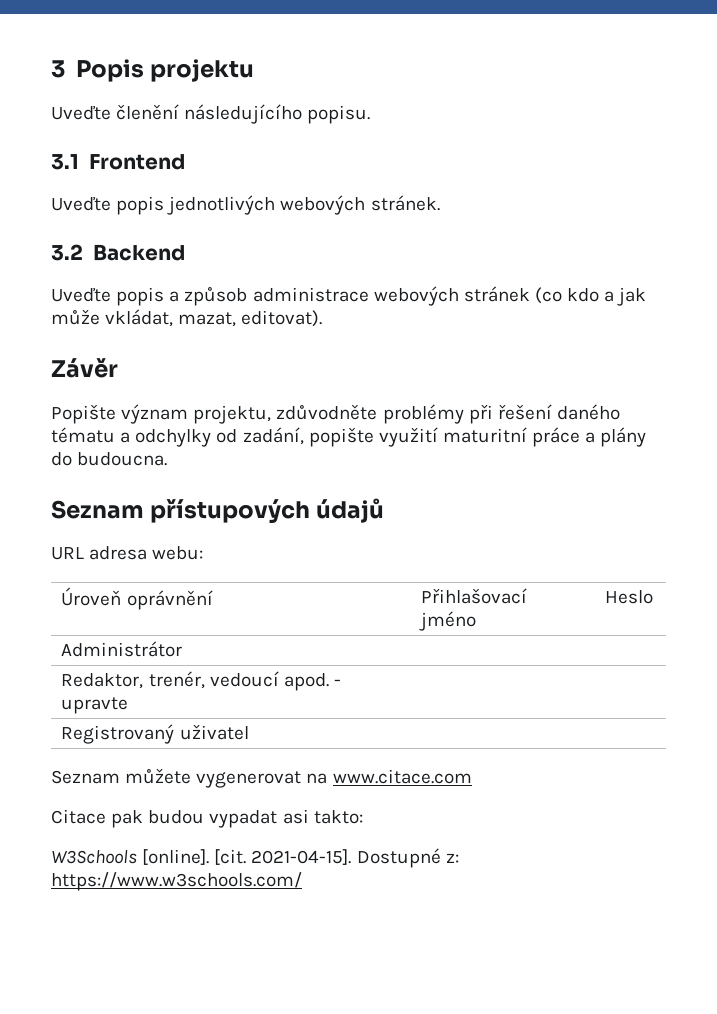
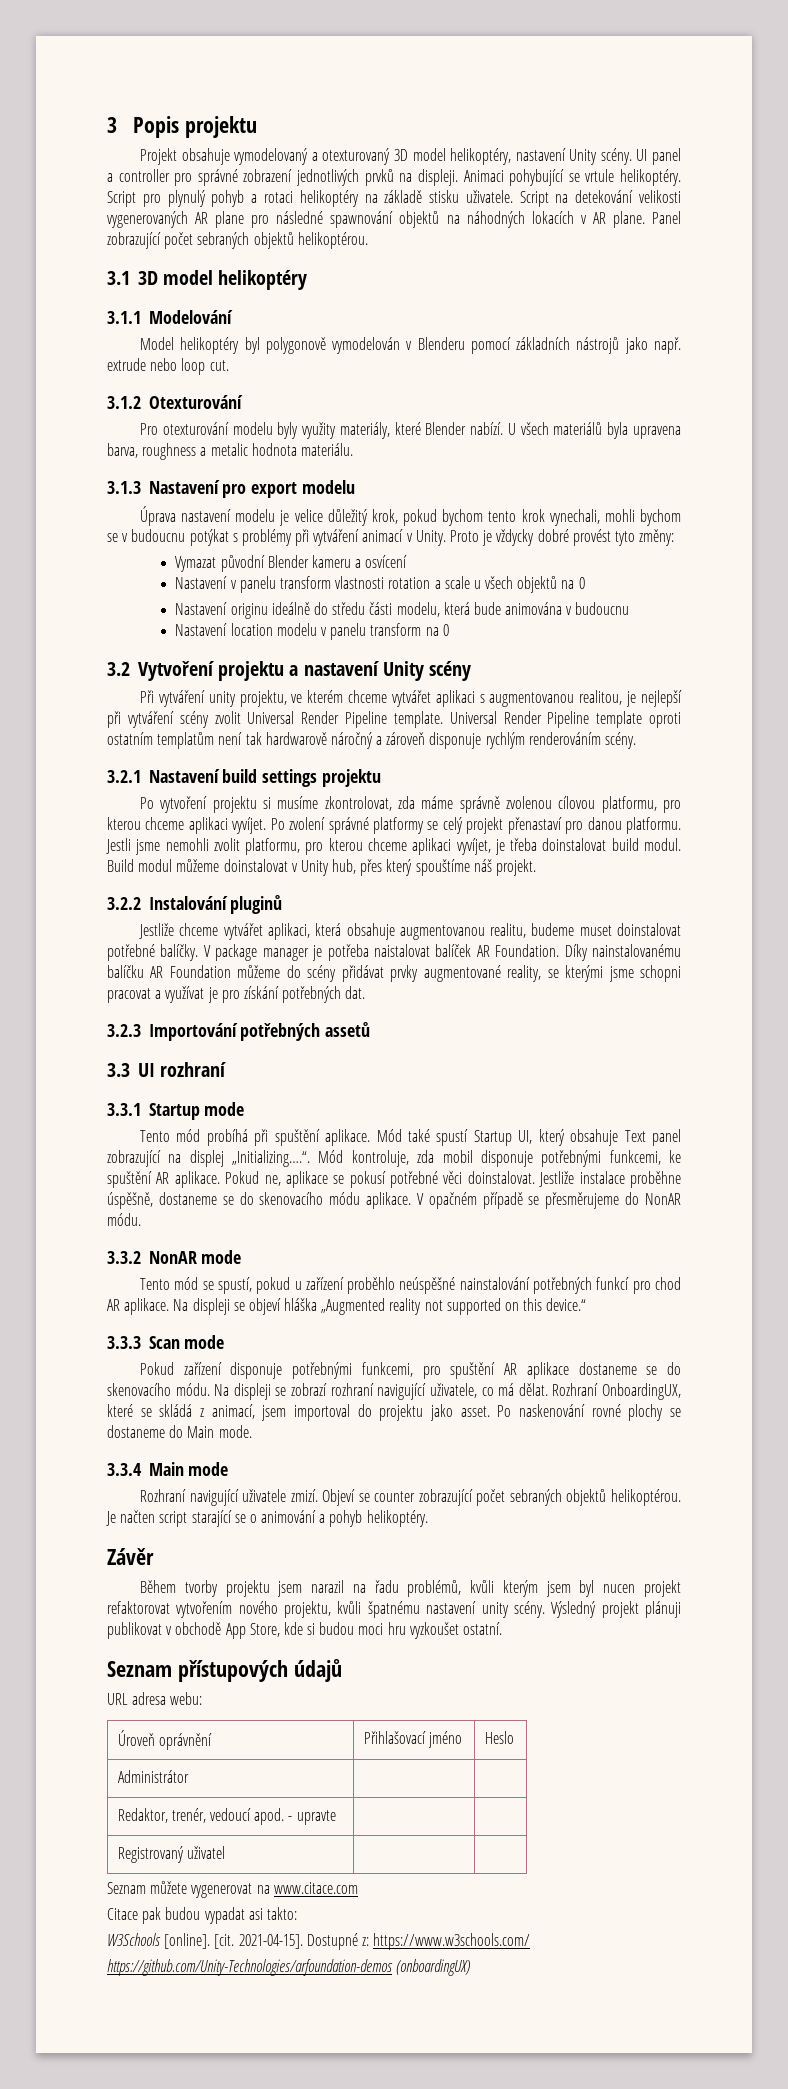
[51,104,371,124] [51,154,185,170] [51,195,440,215] [51,244,185,261] [51,286,647,306] [51,309,323,327] [51,358,118,378] [51,404,620,424] [51,427,647,447] [51,452,168,466] Uveďte členění následujícího popisu. // 3.1 Frontend // Uveďte popis jednotlivých webových stránek. // 3.2 Backend // Uveďte popis a způsob administrace webových stránek (co kdo a jak může vkládat, mazat, editovat). // Závěr // Popište význam projektu, zdůvodněte problémy při řešení daného tématu a odchylky od zadání, popište využití maturitní práce a plány do budoucna. -> [140,148,681,165] [107,169,682,186] [107,190,681,207] [107,211,682,228] [107,232,368,249] [107,270,308,290] [107,310,233,324] [140,337,681,354] [107,358,229,375] [107,395,243,409] [140,422,682,439] [107,443,353,460] [107,480,355,498] [140,506,681,526] [107,529,675,546] [175,555,408,572] [175,576,585,593] [175,602,630,619] [175,623,449,640] [107,661,472,681] [140,690,683,707] [107,711,681,728] [107,732,637,749] [107,769,381,787] [140,796,681,813] [107,817,682,834] [106,838,681,855] [107,859,537,876] [107,895,283,914] [139,923,681,940] [107,944,682,961] [107,965,681,982] [107,986,366,1003] [107,1022,371,1041] [107,1062,227,1077] [107,1102,245,1120] [140,1129,681,1146] [107,1150,681,1167] [107,1171,681,1188] [107,1192,681,1209] [107,1213,141,1226] [107,1250,242,1264] [140,1277,681,1294] [107,1298,587,1315] [107,1335,225,1349] [140,1362,681,1379] [107,1383,682,1400] [107,1404,681,1421] [107,1425,252,1438] [107,1462,229,1476] [140,1489,682,1506] [106,1510,428,1527] [107,1548,154,1565] [140,1580,681,1597] [107,1601,681,1618] [107,1622,503,1639] Projekt obsahuje vymodelovaný a otexturovaný 3D model helikoptéry, nastavení Unity scény. UI panel a controller pro správné zobrazení jednotlivých prvků na displeji. Animaci pohybující se vrtule helikoptéry. Script pro plynulý pohyb a rotaci helikoptéry na základě stisku uživatele. Script na detekování velikosti vygenerovaných AR plane pro následné spawnování objektů na náhodných lokacích v AR plane. Panel zobrazující počet sebraných objektů helikoptérou. // 3.1 3D model helikoptéry // 3.1.1 Modelování // Model helikoptéry byl polygonově vymodelován v Blenderu pomocí základních nástrojů jako např. extrude nebo loop cut. // 3.1.2 Otexturování // Pro otexturování modelu byly využity materiály, které Blender nabízí. U všech materiálů byla upravena barva, roughness a metalic hodnota materiálu. // 3.1.3 Nastavení pro export modelu // Úprava nastavení modelu je velice důležitý krok, pokud bychom tento krok vynechali, mohli bychom se v budoucnu potýkat s problémy při vytváření animací v Unity. Proto je vždycky dobré provést tyto změny: // Vymazat původní Blender kameru a osvícení // Nastavení v panelu transform vlastnosti rotation a scale u všech objektů na 0 // Nastavení originu ideálně do středu části modelu, která bude animována v budoucnu // Nastavení location modelu v panelu transform na 0 // 3.2 Vytvoření projektu a nastavení Unity scény // Při vytváření unity projektu, ve kterém chceme vytvářet aplikaci s augmentovanou realitou, je nejlepší při vytváření scény zvolit Universal Render Pipeline template. Universal Render Pipeline template oproti ostatním templatům není tak hardwarově náročný a zároveň disponuje rychlým renderováním scény. // 3.2.1 Nastavení build settings projektu // Po vytvoření projektu si musíme zkontrolovat, zda máme správně zvolenou cílovou platformu, pro kterou chceme aplikaci vyvíjet. Po zvolení správné platformy se celý projekt přenastaví pro danou platformu. Jestli jsme nemohli zvolit platformu, pro kterou chceme aplikaci vyvíjet, je třeba doinstalovat build modul. Build modul můžeme doinstalovat v Unity hub, přes který spouštíme náš projekt. // 3.2.2 Instalování pluginů // Jestliže chceme vytvářet aplikaci, která obsahuje augmentovanou realitu, budeme muset doinstalovat potřebné balíčky. V package manager je potřeba naistalovat balíček AR Foundation. Díky nainstalovanému balíčku AR Foundation můžeme do scény přidávat prvky augmentované reality, se kterými jsme schopni pracovat a využívat je pro získání potřebných dat. // 3.2.3 Importování potřebných assetů // 3.3 UI rozhraní // 3.3.1 Startup mode // Tento mód probíhá při spuštění aplikace. Mód také spustí Startup UI, který obsahuje Text panel zobrazující na displej „Initializing….“. Mód kontroluje, zda mobil disponuje potřebnými funkcemi, ke spuštění AR aplikace. Pokud ne, aplikace se pokusí potřebné věci doinstalovat. Jestliže instalace proběhne úspěšně, dostaneme se do skenovacího módu aplikace. V opačném případě se přesměrujeme do NonAR módu. // 3.3.2 NonAR mode // Tento mód se spustí, pokud u zařízení proběhlo neúspěšné nainstalování potřebných funkcí pro chod AR aplikace. Na displeji se objeví hláška „Augmented reality not supported on this device.“ // 3.3.3 Scan mode // Pokud zařízení disponuje potřebnými funkcemi, pro spuštění AR aplikace dostaneme se do skenovacího módu. Na displeji se zobrazí rozhraní navigující uživatele, co má dělat. Rozhraní OnboardingUX, které se skládá z animací, jsem importoval do projektu jako asset. Po naskenování rovné plochy se dostaneme do Main mode. // 3.3.4 Main mode // Rozhraní navigující uživatele zmizí. Objeví se counter zobrazující počet sebraných objektů helikoptérou. Je načten script starající se o animování a pohyb helikoptéry. // Závěr // Během tvorby projektu jsem narazil na řadu problémů, kvůli kterým jsem byl nucen projekt refaktorovat vytvořením nového projektu, kvůli špatnému nastavení unity scény. Výsledný projekt plánuji publikovat v obchodě App Store, kde si budou moci hru vyzkoušet ostatní.
(302, 881) none -> [107,1959,471,1976] // https://github.com/Unity-Technologies/arfoundation-demos (onboardingUX)

